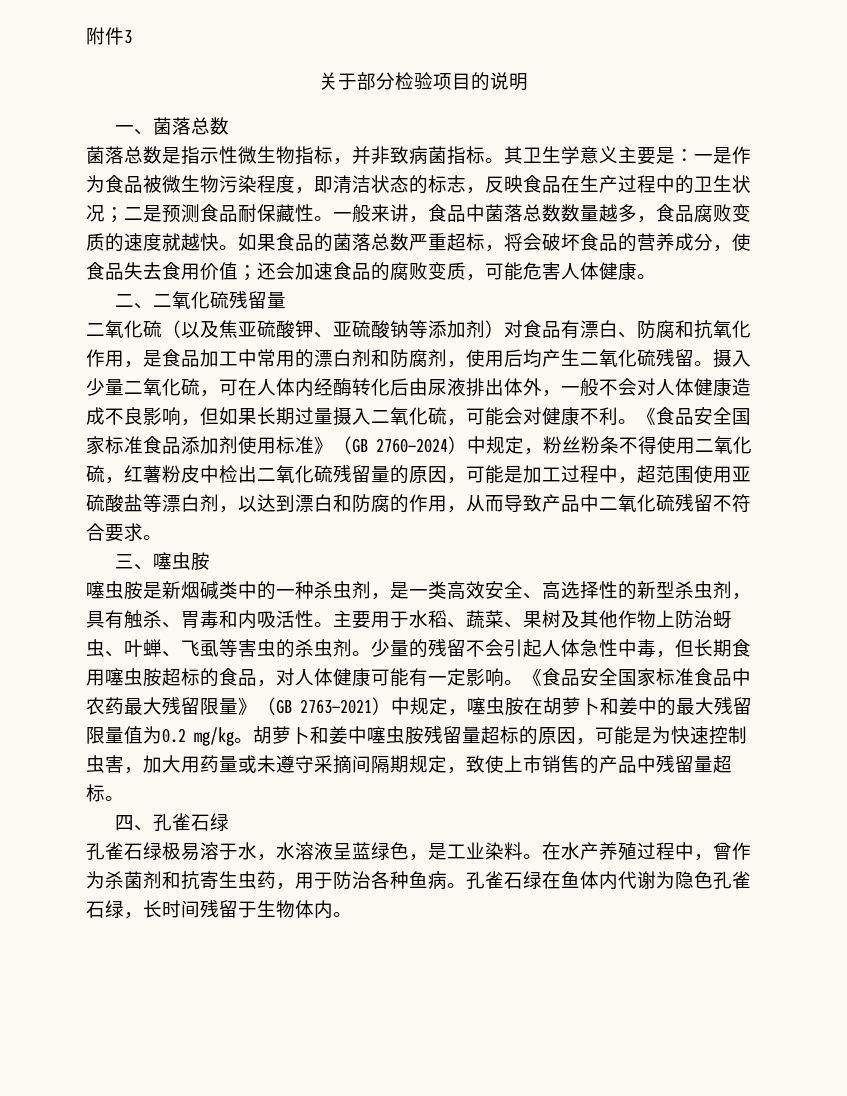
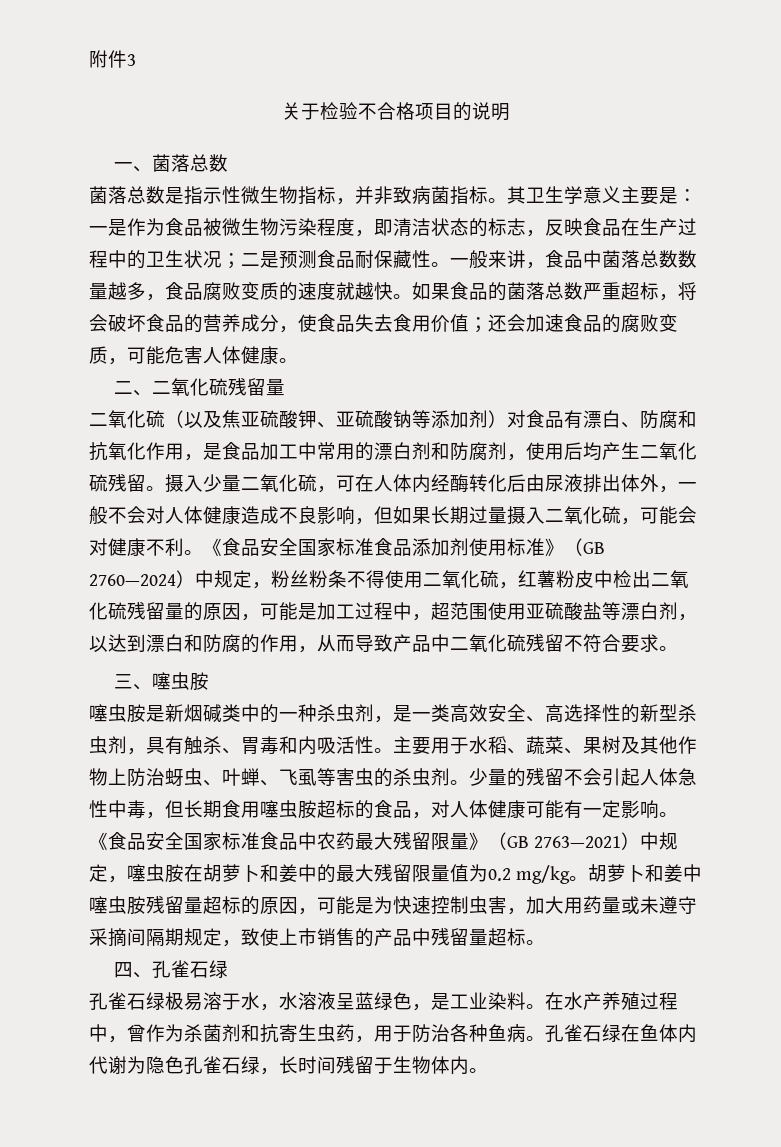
[357,72,433,90] 部分检验 -> [319,102,415,120] 检验不合格

